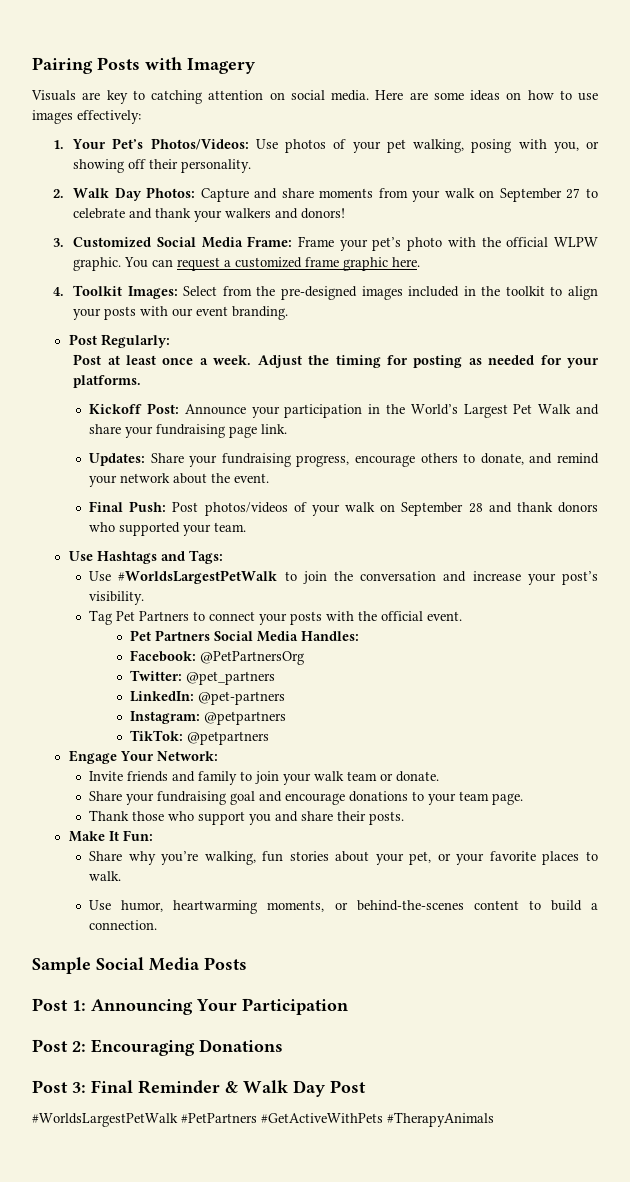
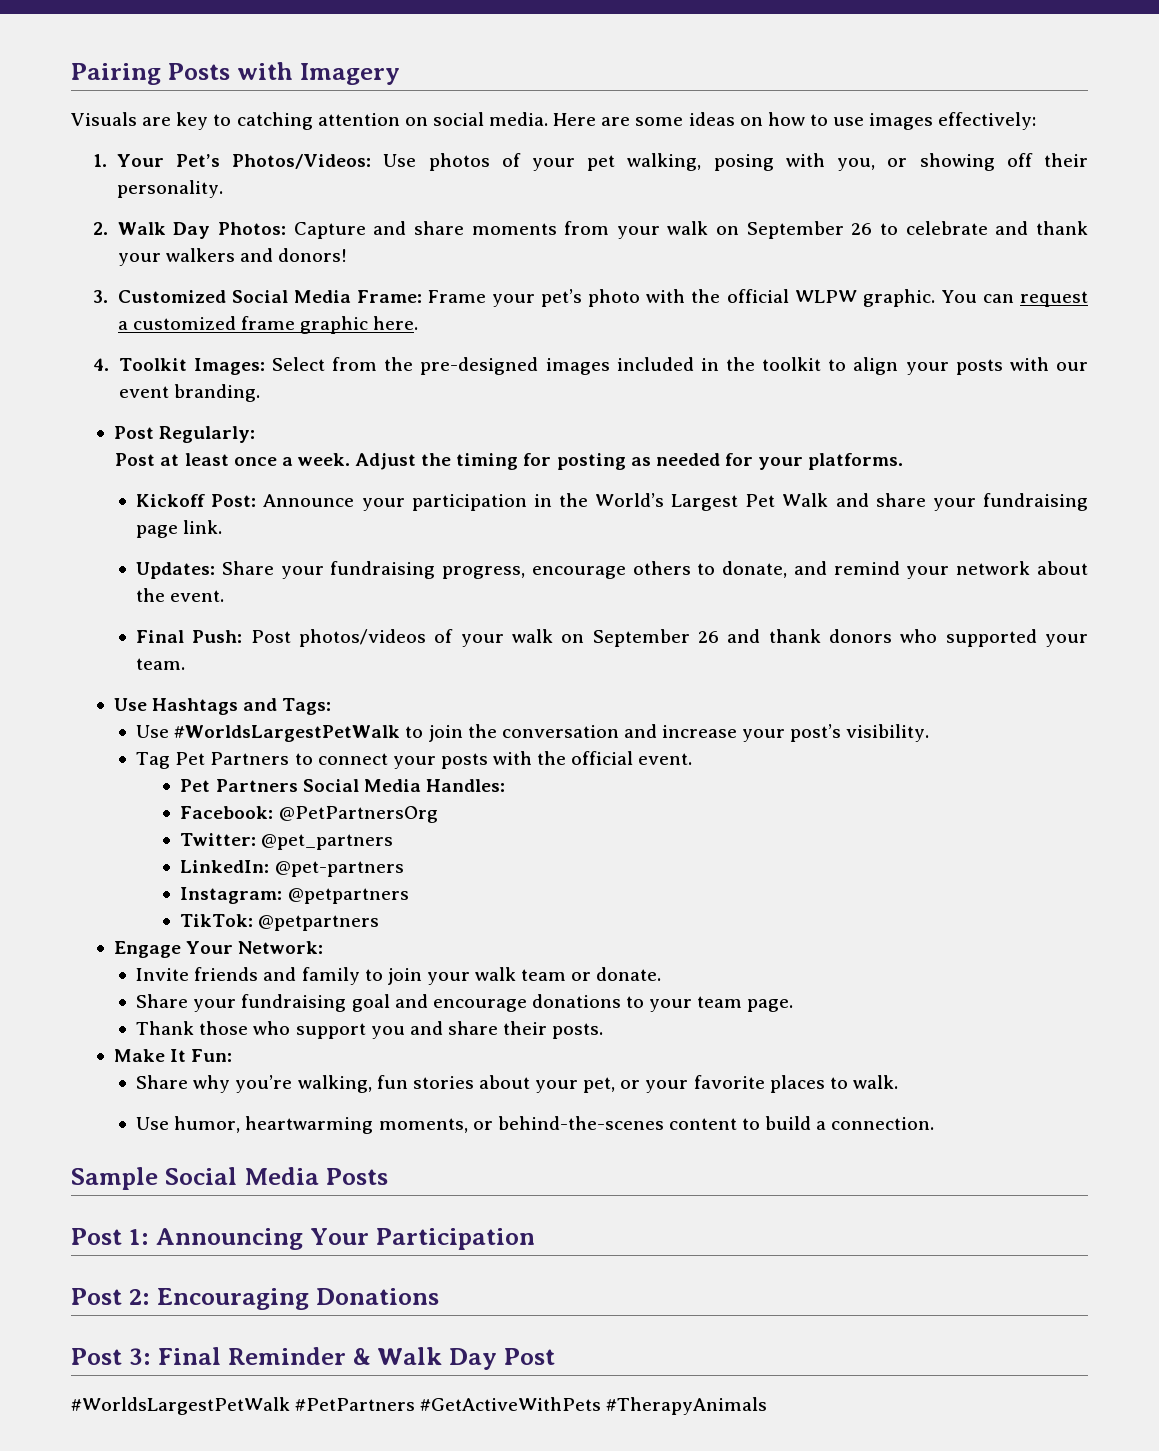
[566,188,581,199] 27 -> [851,223,873,235] 26
[468,503,483,513] 28 -> [698,631,720,643] 26

